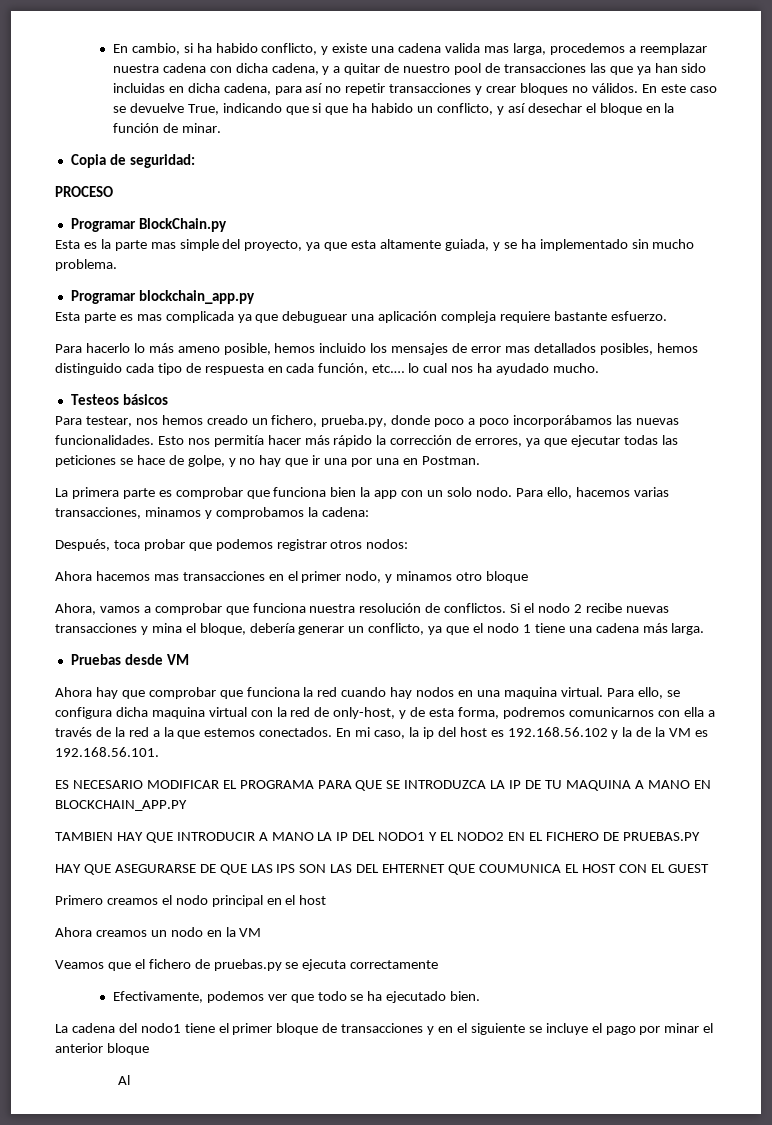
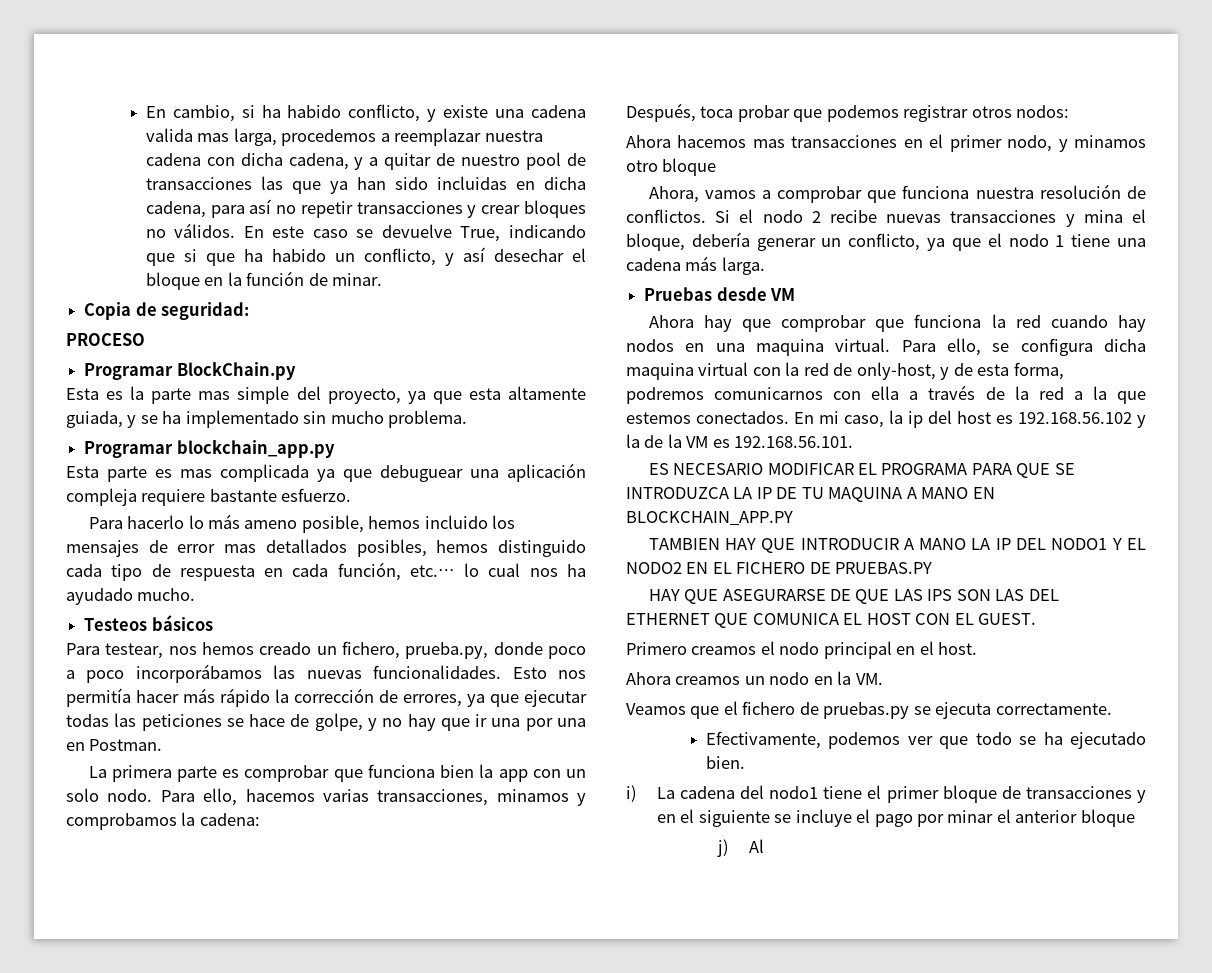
[382,864,561,875] EHTERNET QUE COUMUNICA -> [626,613,839,628] ETHERNET QUE COMUNICA
[667,864,709,873] GUEST -> [978,613,1037,625] GUEST.
[299,895,327,905] host -> [938,642,978,655] host.
[239,928,262,937] VM -> [855,673,883,685] VM.
[350,960,439,969] correctamente -> [995,703,1112,715] correctamente.
(481, 996) none -> [626,785,637,802] i)
(149, 1049) none -> [717,839,730,857] j)

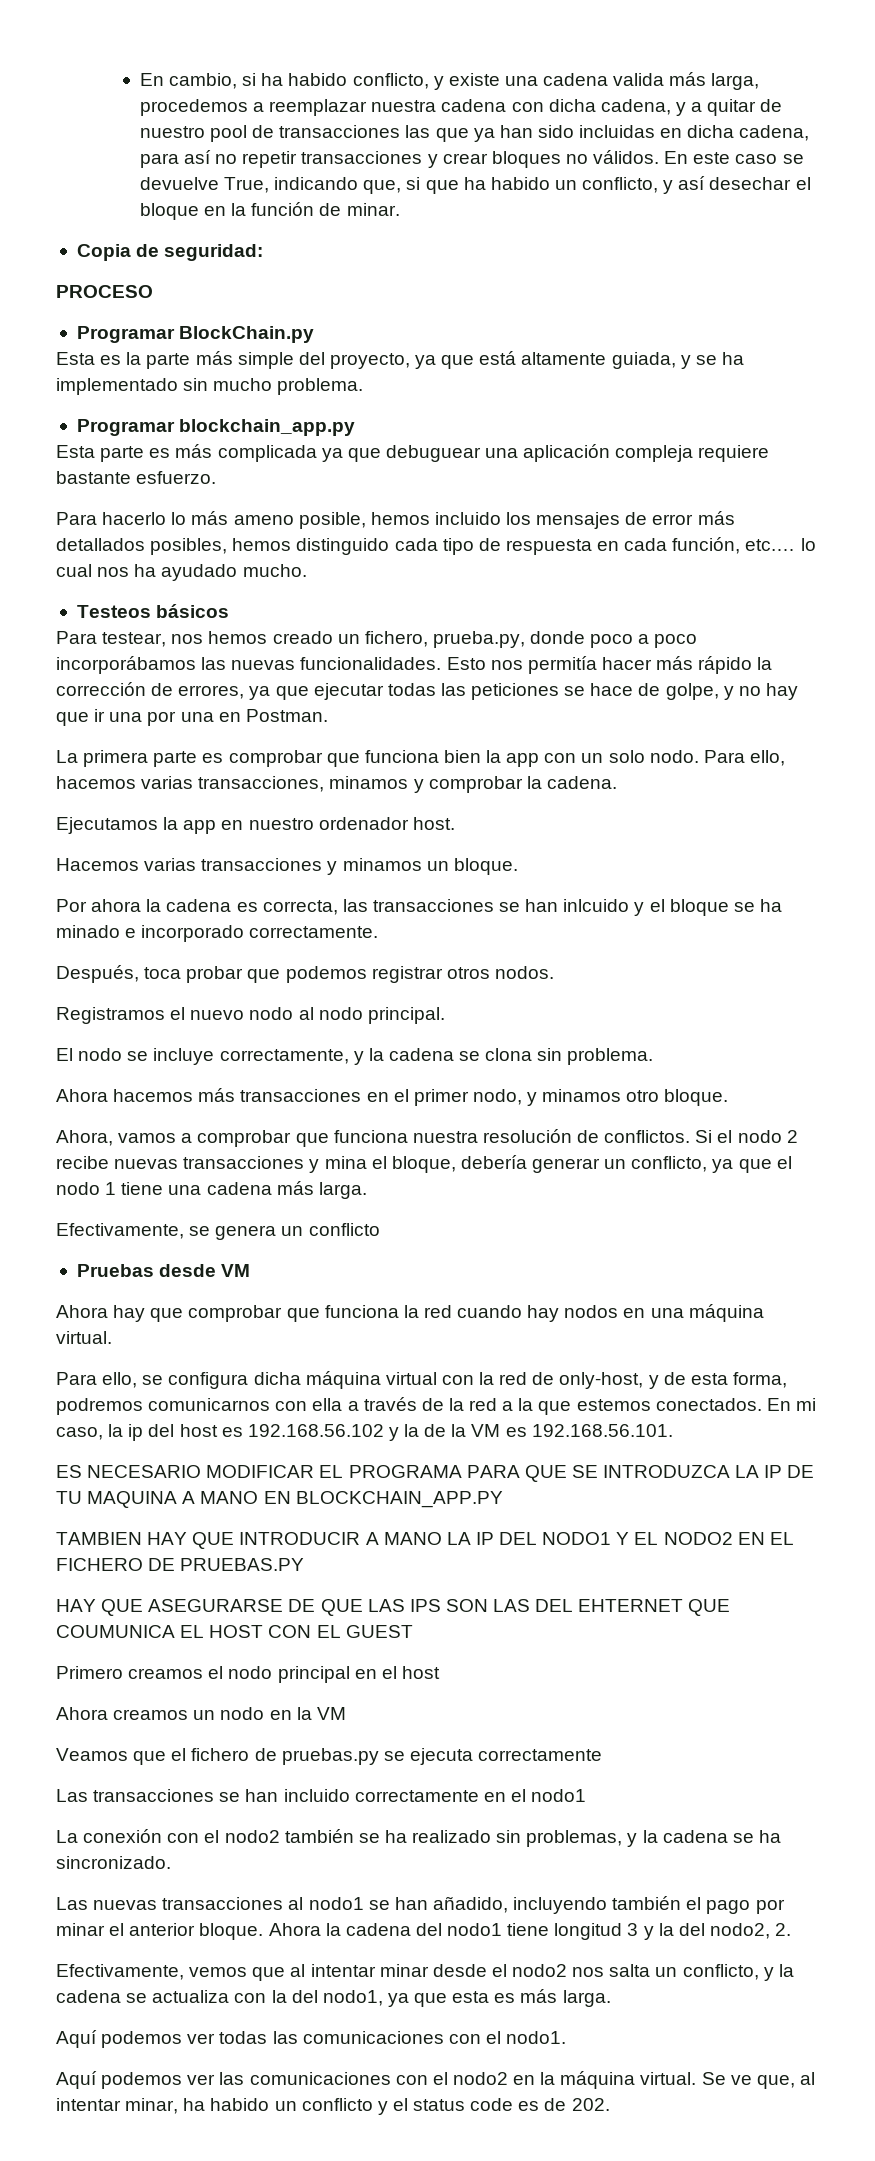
[197,133,230,142] mas -> [669,72,707,86] más
[145,253,175,266] que -> [363,180,402,194] que,
[198,391,231,400] mas -> [195,351,233,365] más
[468,388,501,400] esta -> [479,351,517,365] está
[180,469,212,478] mas -> [175,444,213,458] más
[224,544,257,553] mas -> [697,511,735,525] más
[66,812,260,830] comprobamos la cadena: -> [428,776,617,793] [56,817,455,834] [56,858,518,875] [56,899,782,916] [56,925,379,942] comprobar la cadena. // Ejecutamos la app en nuestro ordenador host. // Hacemos varias transacciones y minamos un bloque. // Por ahora la cadena es correcta, las transacciones se han inlcuido y el bloque se ha minado e incorporado correctamente.
[1016,105,1070,118] nodos: -> [494,966,554,979] [56,1007,445,1024] [56,1048,654,1065] nodos. // Registramos el nuevo nodo al nodo principal. // El nodo se incluye correctamente, y la cadena se clona sin problema.
[752,139,785,148] mas -> [198,1088,236,1102] más
[662,158,717,176] bloque -> [664,1089,729,1106] bloque.
(765, 266) none -> [56,1223,380,1240] // Efectivamente, se genera un conflicto
[756,338,891,356] maquina virtual. -> [688,1304,764,1322] [56,1331,112,1344] máquina virtual. //
[626,363,694,380] maquina -> [305,1371,381,1389] máquina
[626,613,839,628] ETHERNET QUE COMUNICA -> [578,1599,731,1616] [56,1625,175,1638] EHTERNET QUE COUMUNICA
[978,613,1037,625] GUEST. -> [345,1625,413,1638] GUEST
[938,642,978,655] host. -> [401,1666,440,1679] host
[855,673,883,685] VM. -> [316,1707,346,1720] VM
[995,703,1112,715] [705,731,1146,749] [705,756,745,769] [626,785,1146,803] [656,809,852,827] correctamente. // Efectivamente, podemos ver que todo se ha ejecutado bien. // i) La cadena del nodo1 tiene el primer bloque de transacciones y en el siguiente se incluye -> [478,1749,603,1761] [56,1789,587,1802] [56,1829,781,1847] [56,1856,171,1869] [56,1896,682,1914] correctamente // Las transacciones se han incluido correctamente en el nodo1 // La conexión con el nodo2 también se ha realizado sin problemas, y la cadena se ha sincronizado. // Las nuevas transacciones al nodo1 se han añadido, incluyendo también
[1080,809,1135,827] [717,839,765,857] bloque // j) Al -> [199,1923,792,1940] [56,1964,794,1981] [56,1989,611,2007] [56,2030,567,2048] [56,2071,815,2089] [56,2098,610,2115] bloque. Ahora la cadena del nodo1 tiene longitud 3 y la del nodo2, 2. // Efectivamente, vemos que al intentar minar desde el nodo2 nos salta un conflicto, y la cadena se actualiza con la del nodo1, ya que esta es más larga. // Aquí podemos ver todas las comunicaciones con el nodo1. // Aquí podemos ver las comunicaciones con el nodo2 en la máquina virtual. Se ve que, al intentar minar, ha habido un conflicto y el status code es de 202.

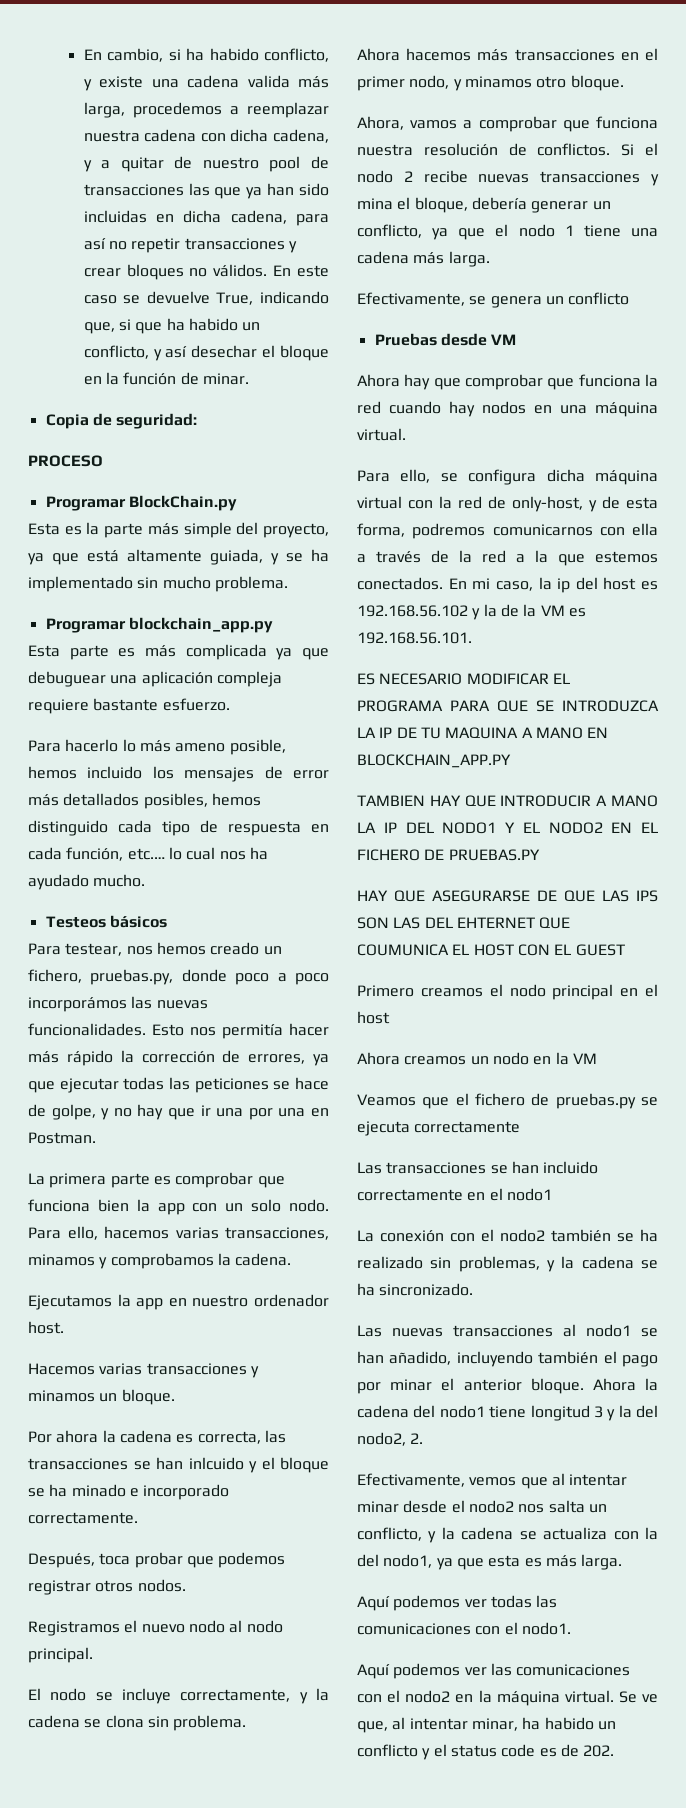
[432,631,525,648] prueba.py, -> [90,969,174,985] pruebas.py,
[56,656,196,674] incorporábamos -> [28,997,127,1012] incorporámos
[428,776,523,793] comprobar -> [110,1253,214,1269] comprobamos

